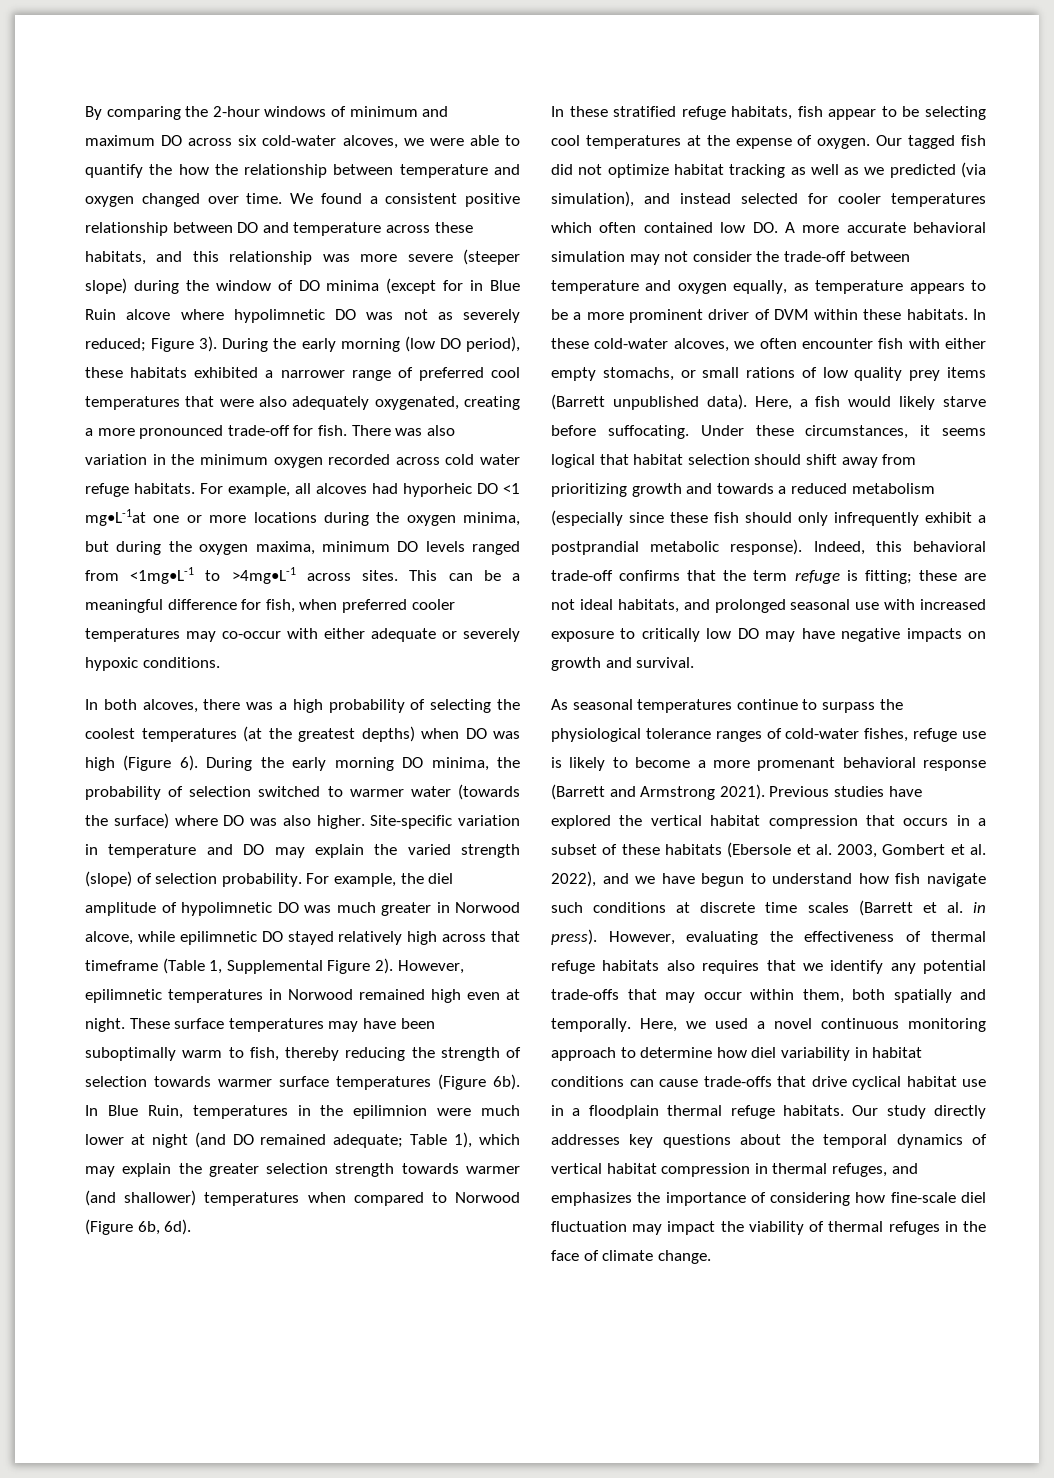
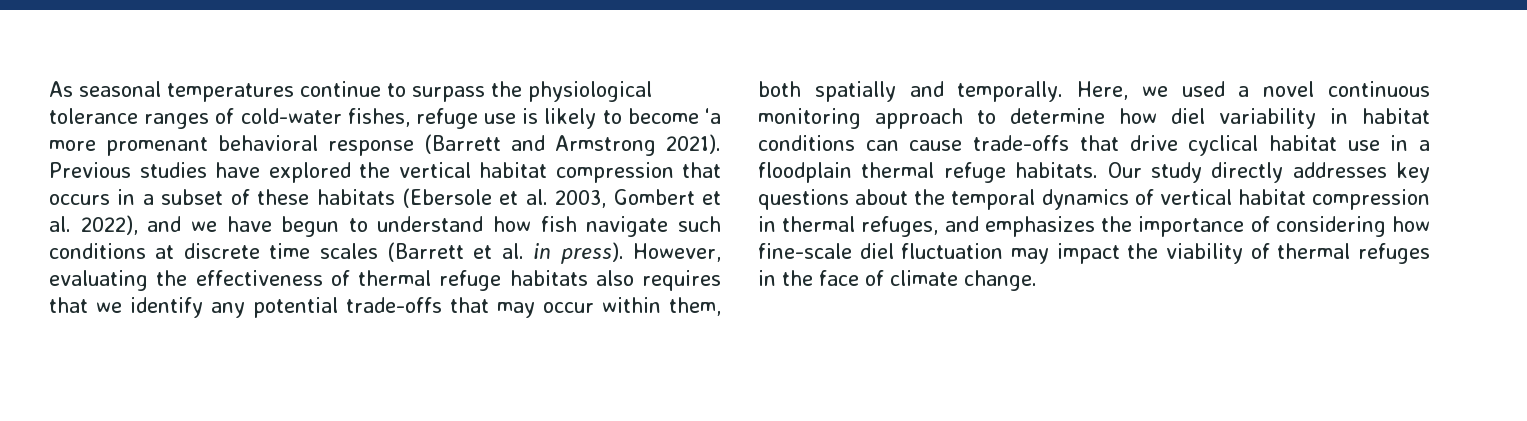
[85,106,449,120] [85,135,520,149] [85,164,520,178] [85,193,520,207] [85,222,473,236] [85,249,520,265] [85,278,520,294] [85,309,520,323] [85,336,520,352] [85,367,520,381] [85,396,520,410] [85,425,455,439] [85,454,520,468] [85,483,520,497] [85,509,520,526] [85,541,520,555] [85,567,520,584] [85,599,455,613] [85,628,520,642] [85,657,220,671] [85,699,520,713] [85,726,520,742] [85,755,520,771] [85,784,520,800] [85,813,520,829] [85,844,520,858] [85,871,454,887] [85,902,520,916] [85,931,520,945] [85,958,464,974] [85,989,520,1003] [85,1018,435,1032] [85,1047,521,1061] [85,1074,520,1090] [85,1105,520,1119] [85,1132,520,1148] [85,1163,520,1177] [85,1190,520,1206] [85,1219,192,1235] [551,106,986,120] [551,135,987,149] [551,162,986,178] [551,191,986,207] [551,222,986,233] [551,251,910,265] [551,280,986,294] [551,309,986,323] [551,338,986,352] [551,367,986,381] [551,394,986,410] [551,425,986,439] [551,454,917,468] [551,483,935,497] [551,510,986,526] [551,539,986,555] [551,570,986,584] [551,599,986,613] [551,628,987,642] [551,657,695,671] By comparing the 2-hour windows of minimum and maximum DO across six cold-water alcoves, we were able to quantify the how the relationship between temperature and oxygen changed over time. We found a consistent positive relationship between DO and temperature across these habitats, and this relationship was more severe (steeper slope) during the window of DO minima (except for in Blue Ruin alcove where hypolimnetic DO was not as severely reduced; Figure 3). During the early morning (low DO period), these habitats exhibited a narrower range of preferred cool temperatures that were also adequately oxygenated, creating a more pronounced trade-off for fish. There was also variation in the minimum oxygen recorded across cold water refuge habitats. For example, all alcoves had hyporheic DO <1 mg•L-1at one or more locations during the oxygen minima, but during the oxygen maxima, minimum DO levels ranged from <1mg•L-1 to >4mg•L-1 across sites. This can be a meaningful difference for fish, when preferred cooler temperatures may co-occur with either adequate or severely hypoxic conditions. // In both alcoves, there was a high probability of selecting the coolest temperatures (at the greatest depths) when DO was high (Figure 6). During the early morning DO minima, the probability of selection switched to warmer water (towards the surface) where DO was also higher. Site-specific variation in temperature and DO may explain the varied strength (slope) of selection probability. For example, the diel amplitude of hypolimnetic DO was much greater in Norwood alcove, while epilimnetic DO stayed relatively high across that timeframe (Table 1, Supplemental Figure 2). However, epilimnetic temperatures in Norwood remained high even at night. These surface temperatures may have been suboptimally warm to fish, thereby reducing the strength of selection towards warmer surface temperatures (Figure 6b). In Blue Ruin, temperatures in the epilimnion were much lower at night (and DO remained adequate; Table 1), which may explain the greater selection strength towards warmer (and shallower) temperatures when compared to Norwood (Figure 6b, 6d). // In these stratified refuge habitats, fish appear to be selecting cool temperatures at the expense of oxygen. Our tagged fish did not optimize habitat tracking as well as we predicted (via simulation), and instead selected for cooler temperatures which often contained low DO. A more accurate behavioral simulation may not consider the trade-off between temperature and oxygen equally, as temperature appears to be a more prominent driver of DVM within these habitats. In these cold-water alcoves, we often encounter fish with either empty stomachs, or small rations of low quality prey items (Barrett unpublished data). Here, a fish would likely starve before suffocating. Under these circumstances, it seems logical that habitat selection should shift away from prioritizing growth and towards a reduced metabolism (especially since these fish should only infrequently exhibit a postprandial metabolic response). Indeed, this behavioral trade-off confirms that the term refuge is fitting; these are not ideal habitats, and prolonged seasonal use with increased exposure to critically low DO may have negative impacts on growth and survival. // -> (49, 89) none
[697,760,706,768] a -> [704,108,721,124] ‘a

